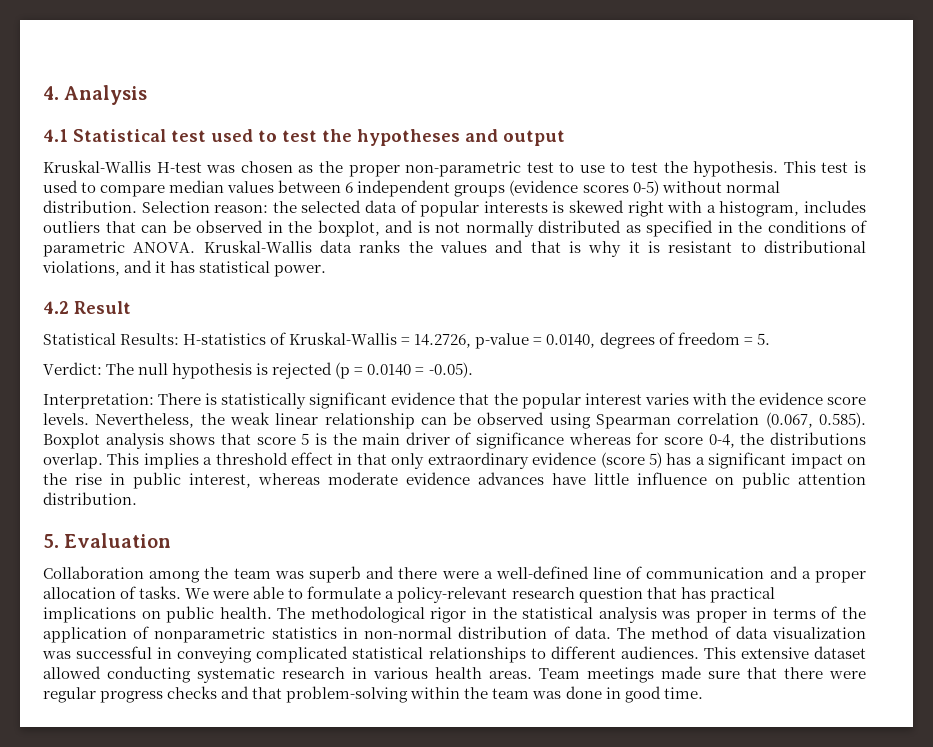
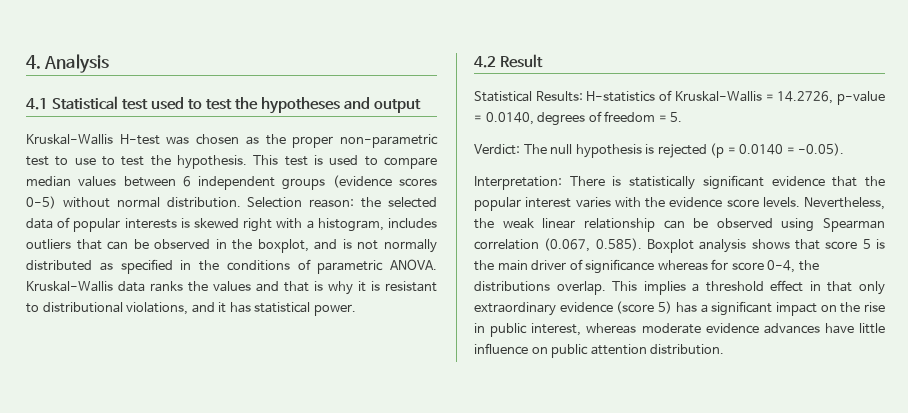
[43,533,172,548] [43,566,866,583] [43,586,775,603] [43,606,866,623] [43,626,867,643] [42,646,867,663] [43,666,866,683] [43,686,703,703] // 5. Evaluation // Collaboration among the team was superb and there were a well-defined line of communication and a proper allocation of tasks. We were able to formulate a policy-relevant research question that has practical implications on public health. The methodological rigor in the statistical analysis was proper in terms of the application of nonparametric statistics in non-normal distribution of data. The method of data visualization was successful in conveying complicated statistical relationships to different audiences. This extensive dataset allowed conducting systematic research in various health areas. Team meetings made sure that there were regular progress checks and that problem-solving within the team was done in good time. -> (725, 349) none

